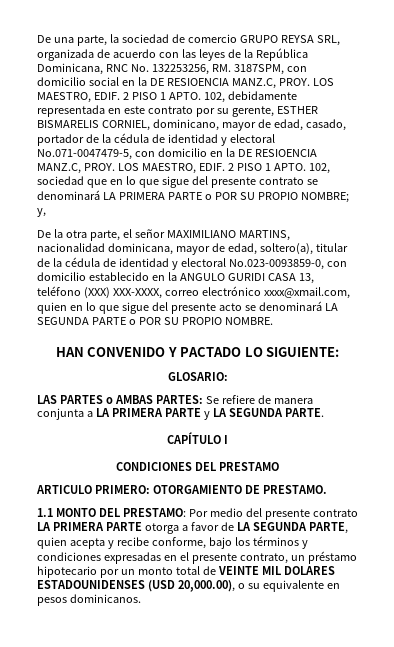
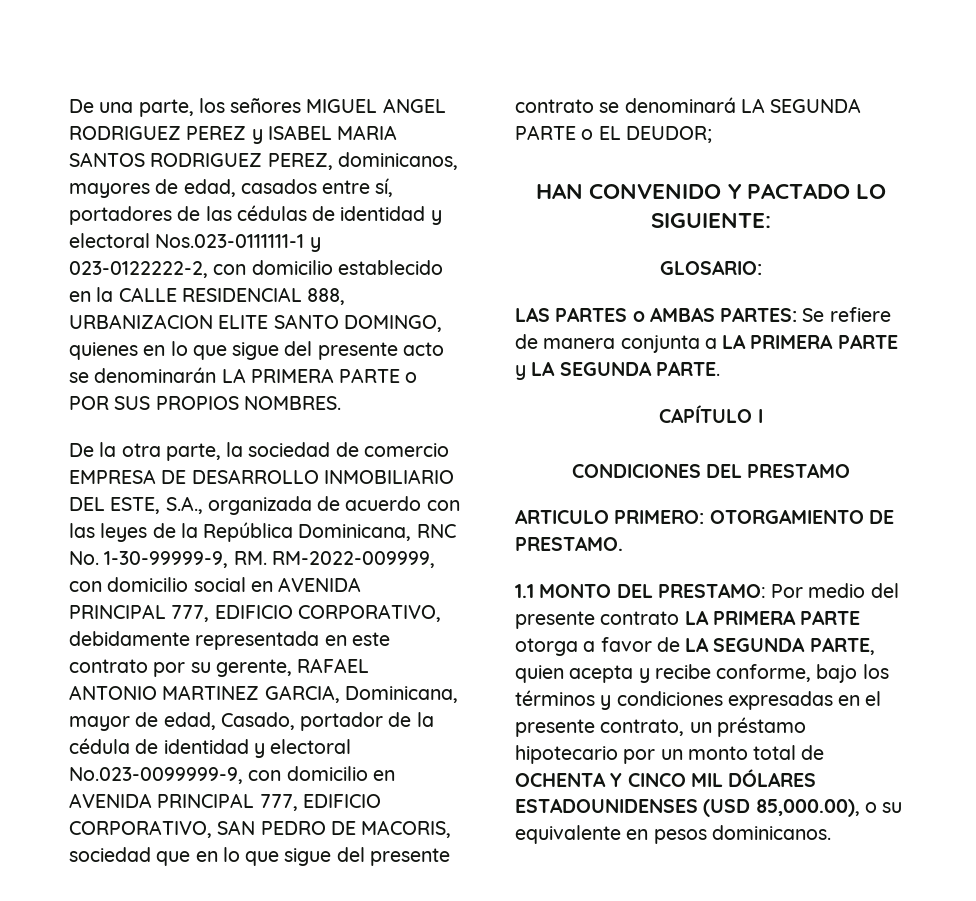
[109,34,340,46] la sociedad de comercio GRUPO REYSA SRL, -> [198,98,446,113] [69,125,398,144] [69,152,458,170] [69,178,394,198] [69,205,442,225] [69,233,321,252] [69,260,443,278] [69,287,346,305] [69,314,442,332] [69,341,444,360] [69,367,418,383] [69,396,341,410] [69,442,449,461] [69,469,454,484] [69,496,203,514] los señores MIGUEL ANGEL RODRIGUEZ PEREZ y ISABEL MARIA SANTOS RODRIGUEZ PEREZ, dominicanos, mayores de edad, casados entre sí, portadores de las cédulas de identidad y electoral Nos.023-0111111-1 y 023-0122222-2, con domicilio establecido en la CALLE RESIDENCIAL 888, URBANIZACION ELITE SANTO DOMINGO, quienes en lo que sigue del presente acto se denominarán LA PRIMERA PARTE o POR SUS PROPIOS NOMBRES. // De la otra parte, la sociedad de comercio EMPRESA DE DESARROLLO INMOBILIARIO DEL ESTE, S.A.,
[151,64,284,75] 132253256, RM. 3187SPM, -> [104,551,435,568] 1-30-99999-9, RM. RM-2022-009999,
[137,77,334,89] [37,92,225,103] la DE RESIOENCIA MANZ.C, PROY. LOS MAESTRO, EDIF. 2 PISO 1 APTO. 102, -> [278,577,362,592] [69,604,441,622] AVENIDA PRINCIPAL 777, EDIFICIO CORPORATIVO,
[276,106,318,114] [37,119,346,131] ESTHER BISMARELIS CORNIEL, dominicano, mayor de edad, casado, -> [297,658,370,673] [69,685,458,703] [69,712,295,731] RAFAEL ANTONIO MARTINEZ GARCIA, Dominicana, mayor de edad, Casado,
[37,149,132,160] No.071-0047479-5, -> [69,767,243,784] No.023-0099999-9,
[225,148,317,157] [37,163,330,174] la DE RESIOENCIA MANZ.C, PROY. LOS MAESTRO, EDIF. 2 PISO 1 APTO. 102, -> [69,793,381,811] [69,820,452,838] AVENIDA PRINCIPAL 777, EDIFICIO CORPORATIVO, SAN PEDRO DE MACORIS,
[118,192,349,203] [37,208,46,217] [37,229,290,241] [37,243,348,255] [37,257,347,270] [37,272,314,284] [37,286,350,299] [37,301,338,314] [37,317,273,325] PRIMERA PARTE o POR SU PROPIO NOMBRE; y, // De la otra parte, el señor MAXIMILIANO MARTINS, nacionalidad dominicana, mayor de edad, soltero(a), titular de la cédula de identidad y electoral No.023-0093859-0, con domicilio establecido en la ANGULO GURIDI CASA 13, teléfono (XXX) XXX-XXXX, correo electrónico xxxx@xmail.com, quien en lo que sigue del presente acto se denominará LA SEGUNDA PARTE o POR SU PROPIO NOMBRE. -> [770,98,862,113] [515,125,712,143] SEGUNDA PARTE o EL DEUDOR;
[217,566,335,575] VEINTE MIL DOLARES -> [515,769,817,787] OCHENTA Y CINCO MIL DÓLARES
[177,580,235,592] 20,000.00), -> [755,799,860,817] 85,000.00),

